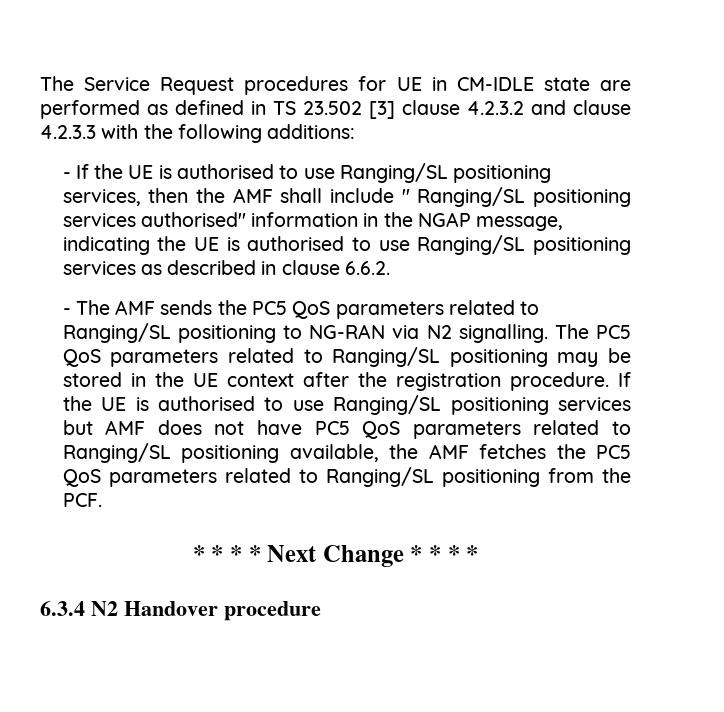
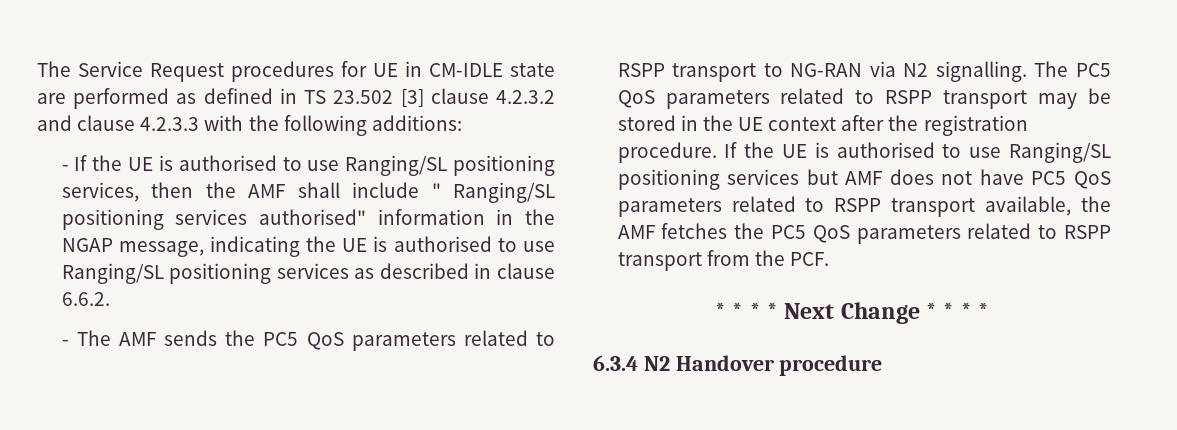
[62,323,276,343] Ranging/SL positioning -> [617,63,757,82] RSPP transport
[332,347,548,367] Ranging/SL positioning -> [885,90,1028,109] RSPP transport
[62,443,280,463] Ranging/SL positioning -> [834,198,976,217] RSPP transport
[325,467,540,487] Ranging/SL positioning -> [1064,225,1111,239] [617,252,702,271] RSPP transport

